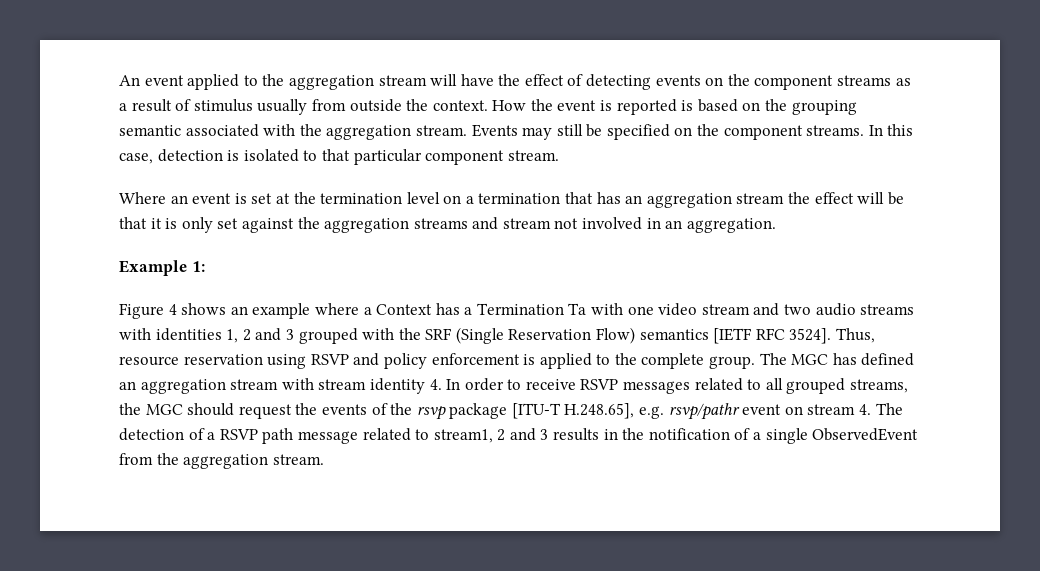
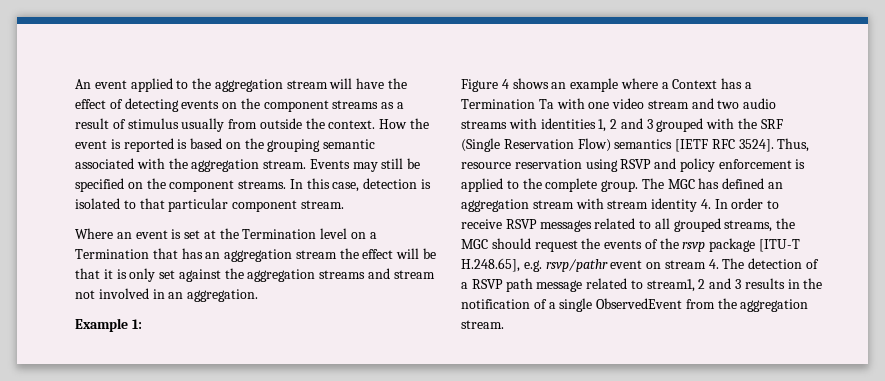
[320,193,403,204] termination -> [242,229,317,239] Termination
[478,193,561,204] termination -> [75,249,149,259] Termination

